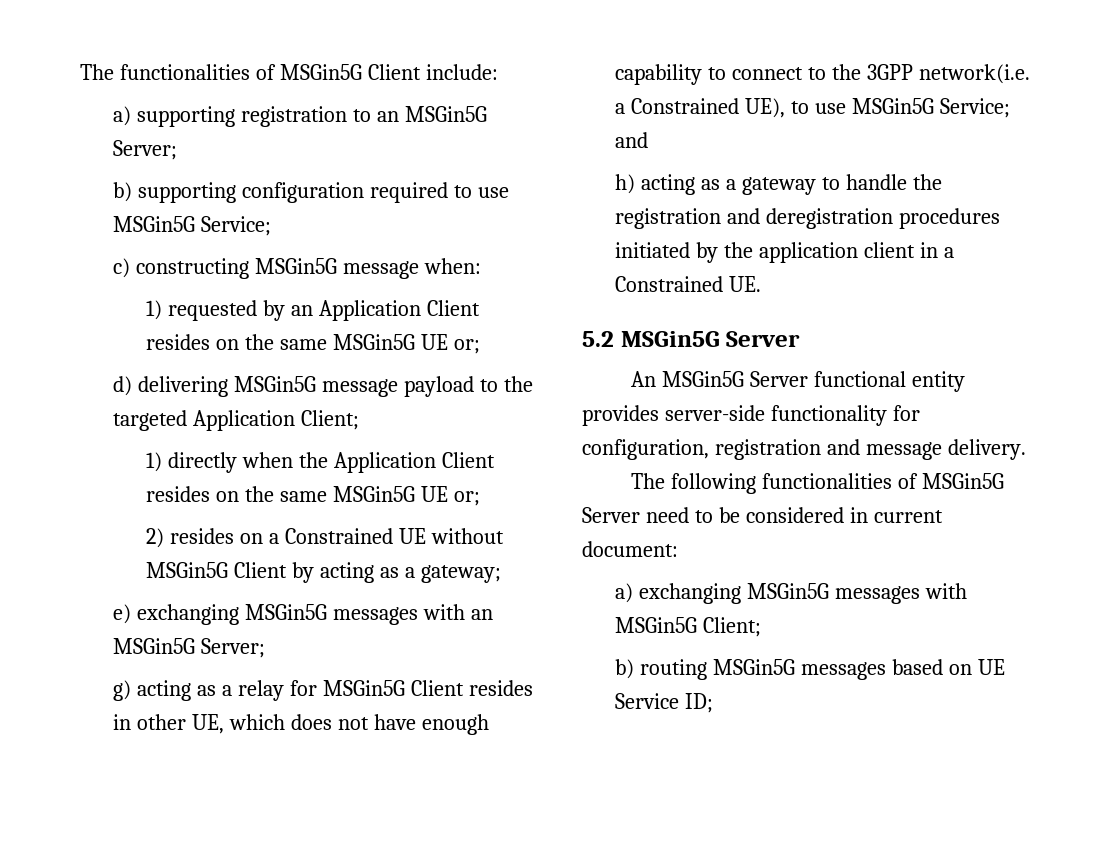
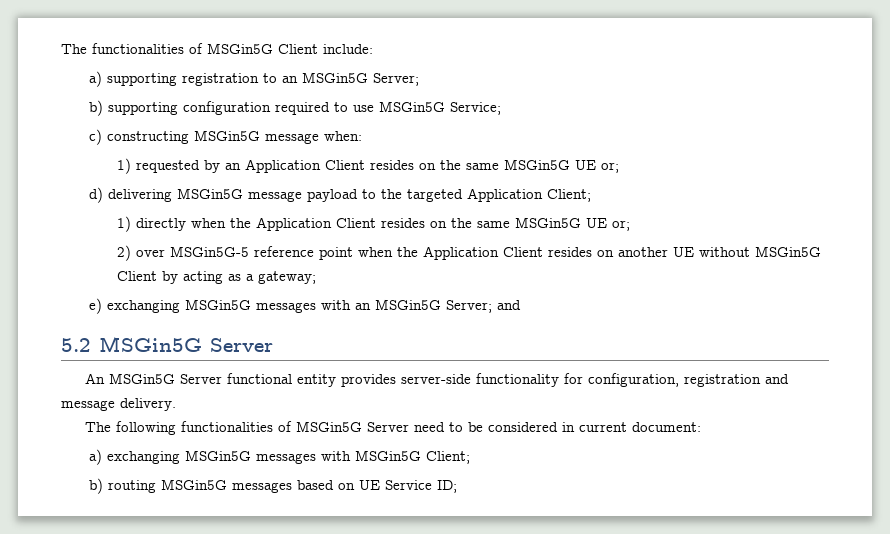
[170,528,393,544] resides on a Constrained -> [135,246,668,260] over MSGin5G-5 reference point when the Application Client resides on another
[113,680,533,701] [113,714,489,735] [615,64,1030,85] [615,98,1010,118] [615,132,649,148] [615,174,942,195] [615,208,1000,229] [615,242,954,263] [615,276,761,292] // g) acting as a relay for MSGin5G Client resides in other UE, which does not have enough capability to connect to the 3GPP network(i.e. a Constrained UE), to use MSGin5G Service; and // h) acting as a gateway to handle the registration and deregistration procedures initiated by the application client in a Constrained UE. -> [496,300,521,310] and

